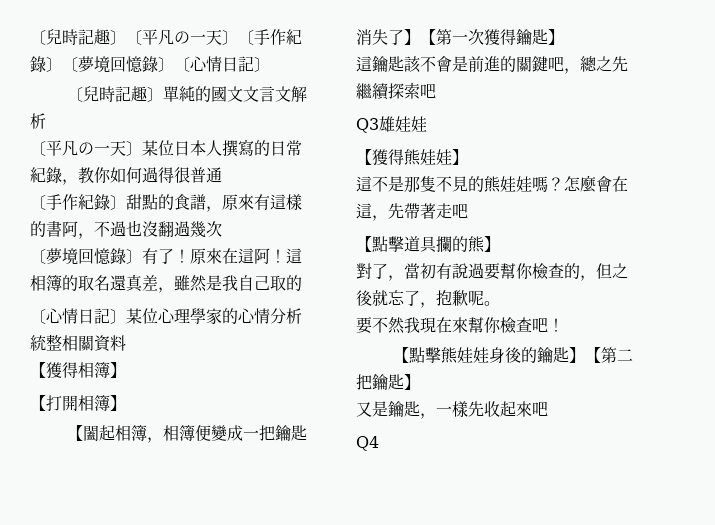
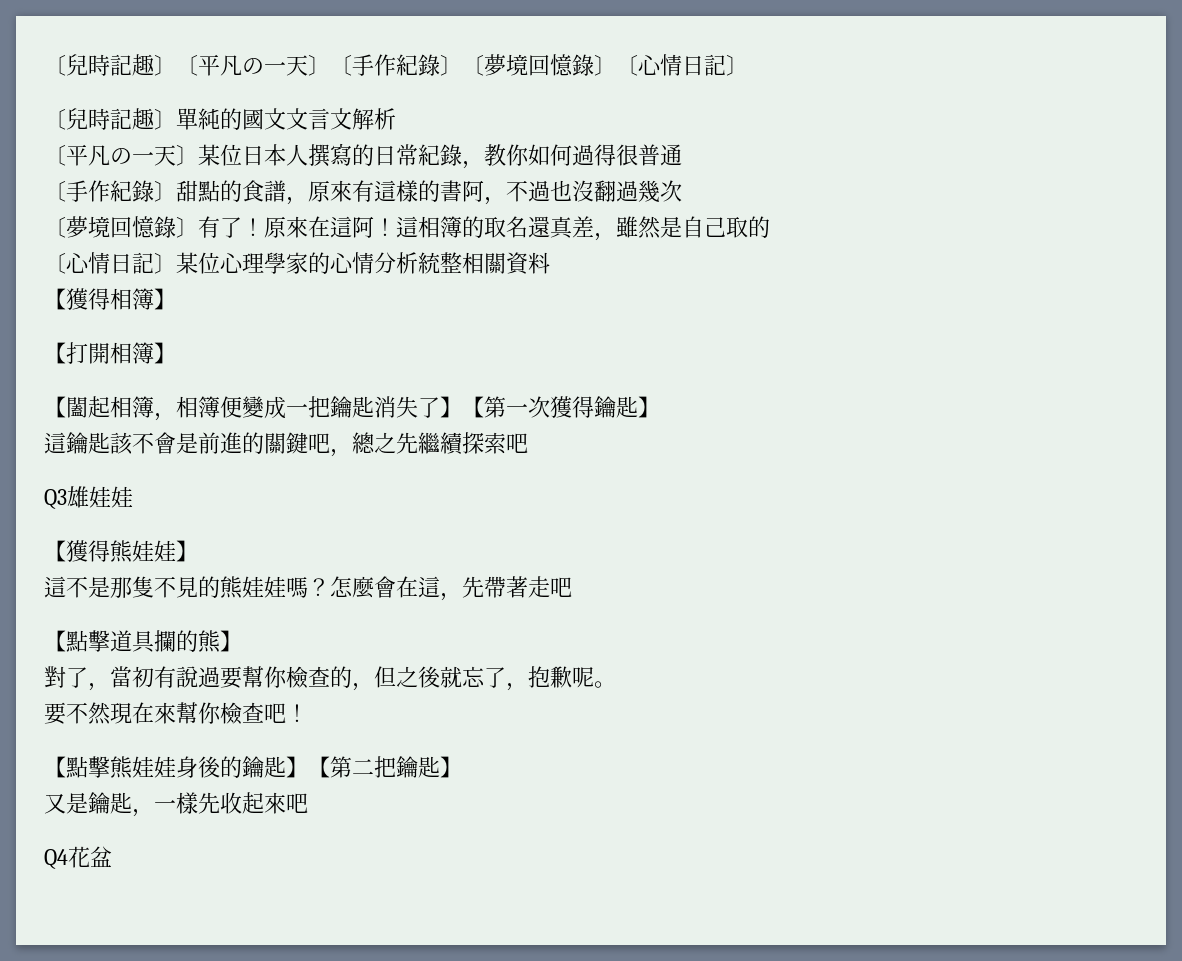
[222,275,238,291] 我 -> (682, 227) none
[404,317,420,333] 我 -> (111, 713) none
(379, 443) none -> [68,846,112,868] 花盆

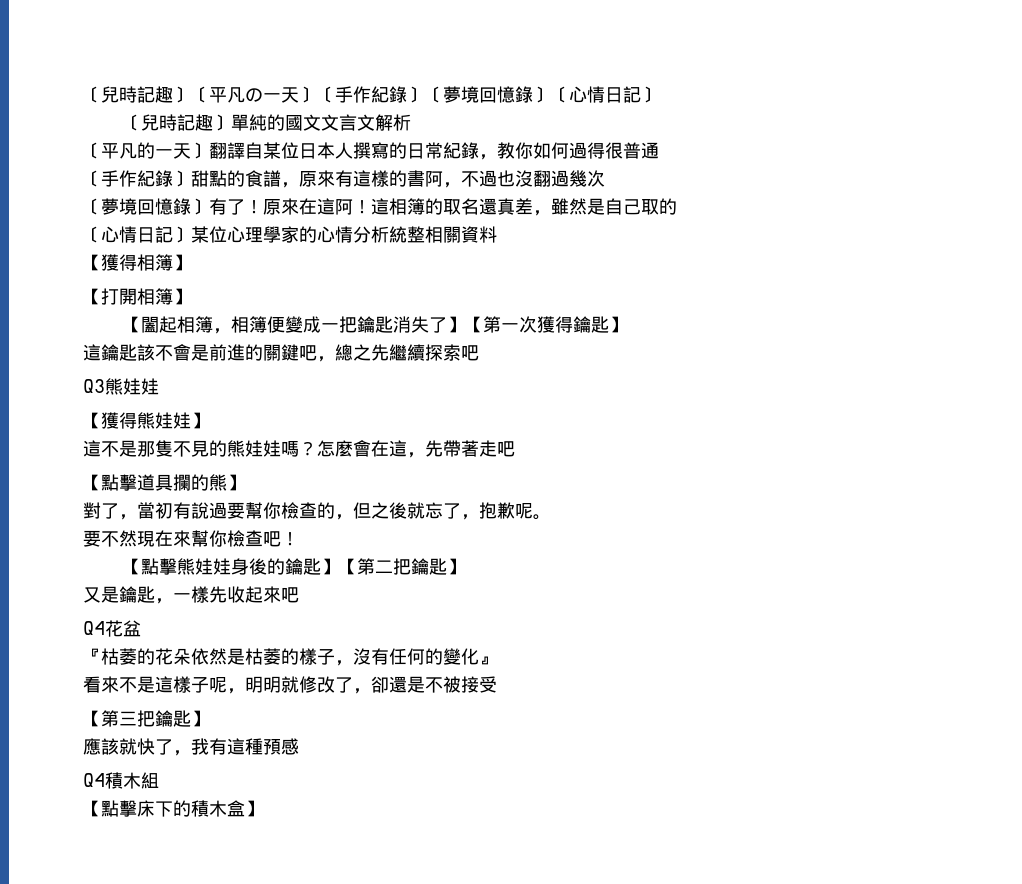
[110,145,198,166] の一天〕 -> [137,142,263,159] 的一天〕翻譯自
[67,486,89,508] 雄 -> [105,378,123,395] 熊
(112, 856) none -> [83,648,497,666] [83,676,497,694] [83,710,209,727] [83,738,299,756] [83,772,159,789] [83,800,263,817] // 『枯萎的花朵依然是枯萎的樣子，沒有任何的變化』 // 看來不是這樣子呢，明明就修改了，卻還是不被接受 // 【第三把鑰匙】 // 應該就快了，我有這種預感 // Q4積木組 // 【點擊床下的積木盒】

